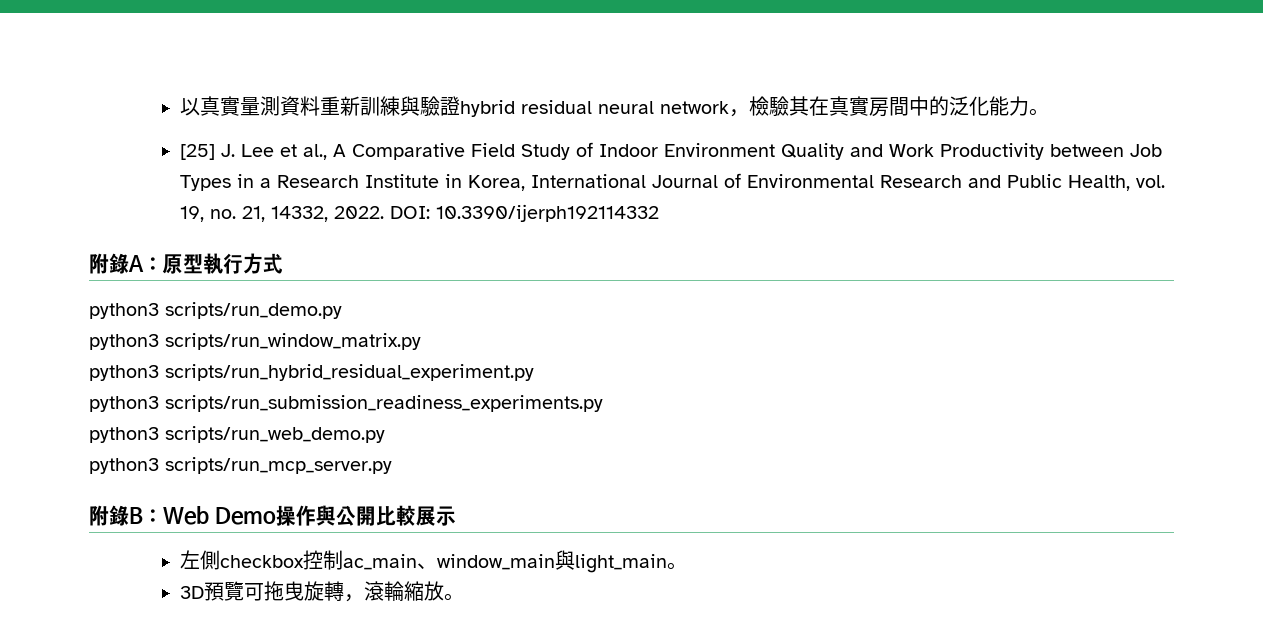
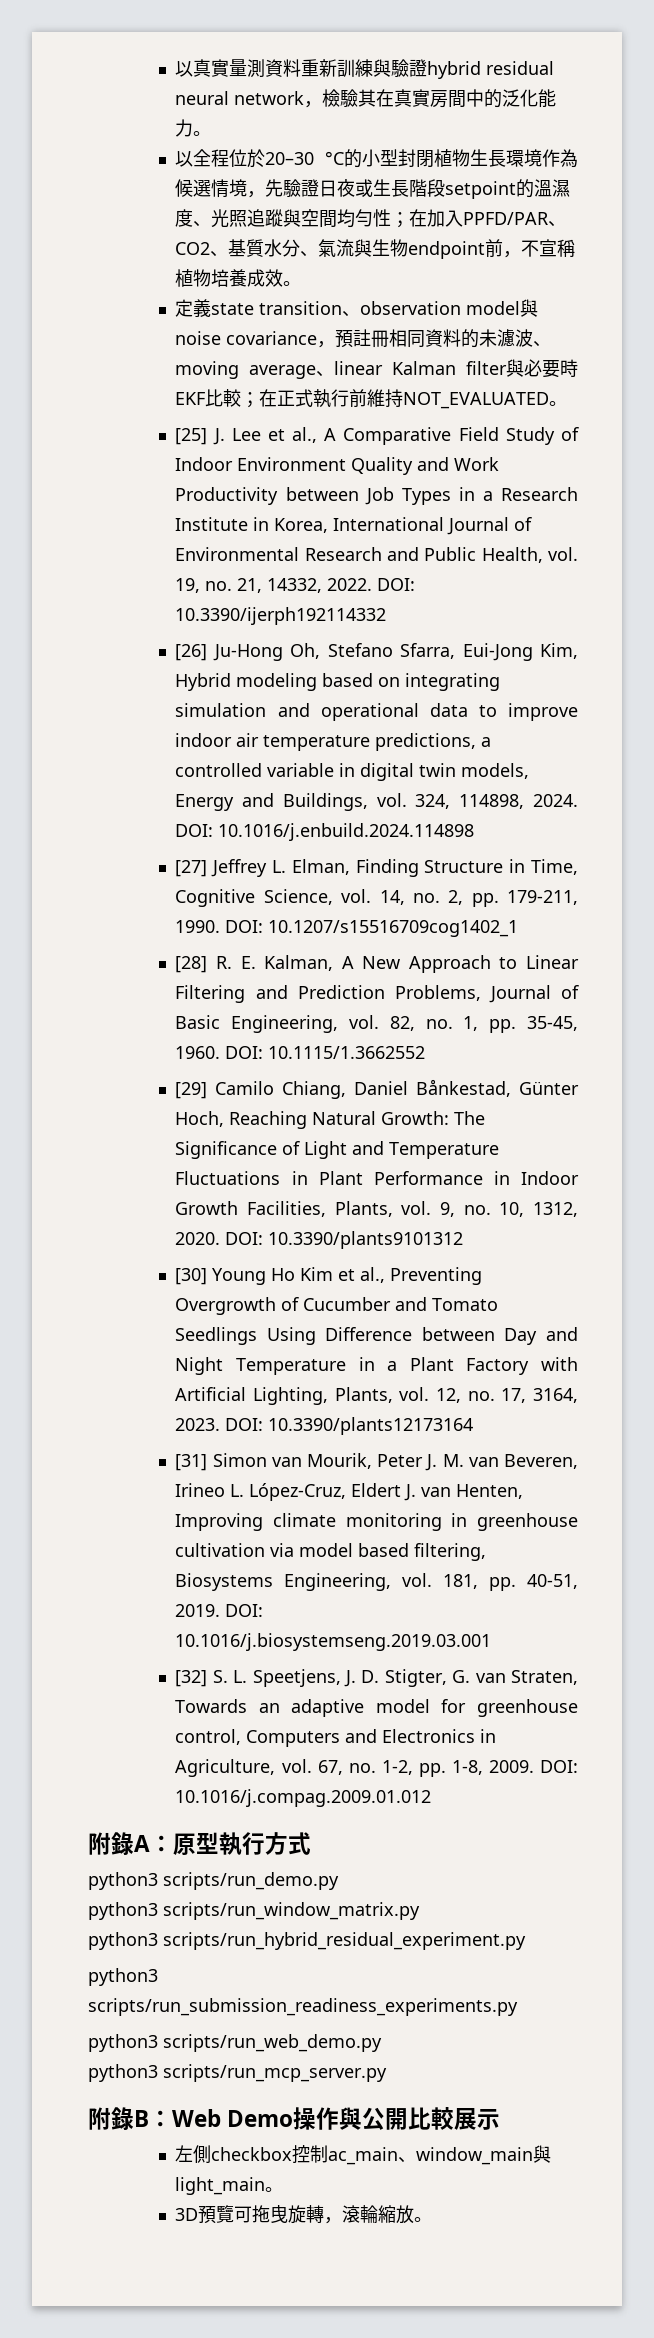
(1049, 112) none -> [175,148,578,168] [175,179,571,199] [175,209,567,228] [175,239,576,259] [175,268,302,287] [175,299,539,317] [175,329,552,348] [175,359,578,379] [175,389,568,409] // 以全程位於20–30 °C的小型封閉植物生長環境作為候選情境，先驗證日夜或生長階段setpoint的溫濕度、光照追蹤與空間均勻性；在加入PPFD/PAR、CO2、基質水分、氣流與生物endpoint前，不宣稱植物培養成效。 // 定義state transition、observation model與noise covariance，預註冊相同資料的未濾波、moving average、linear Kalman filter與必要時EKF比較；在正式執行前維持NOT_EVALUATED。
(659, 213) none -> [175,643,578,661] [175,673,501,691] [175,703,578,721] [175,733,492,751] [175,763,530,781] [175,793,578,811] [175,823,475,841] [175,859,578,877] [175,889,578,907] [175,920,519,937] [175,955,579,973] [175,985,579,1003] [175,1015,578,1033] [175,1046,426,1059] [175,1079,579,1099] [175,1111,486,1129] [175,1141,500,1159] [175,1171,579,1185] [175,1201,578,1217] [175,1231,464,1249] [175,1267,483,1285] [175,1297,499,1315] [175,1327,578,1345] [175,1357,578,1375] [175,1387,578,1405] [175,1417,474,1435] [175,1453,578,1471] [175,1483,524,1501] [175,1513,578,1531] [175,1543,487,1561] [175,1573,578,1591] [175,1604,264,1617] [175,1633,492,1651] [175,1669,578,1687] [175,1699,578,1717] [175,1729,497,1747] [175,1759,578,1777] [175,1789,432,1807] // [26] Ju-Hong Oh, Stefano Sfarra, Eui-Jong Kim, Hybrid modeling based on integrating simulation and operational data to improve indoor air temperature predictions, a controlled variable in digital twin models, Energy and Buildings, vol. 324, 114898, 2024. DOI: 10.1016/j.enbuild.2024.114898 // [27] Jeffrey L. Elman, Finding Structure in Time, Cognitive Science, vol. 14, no. 2, pp. 179-211, 1990. DOI: 10.1207/s15516709cog1402_1 // [28] R. E. Kalman, A New Approach to Linear Filtering and Prediction Problems, Journal of Basic Engineering, vol. 82, no. 1, pp. 35-45, 1960. DOI: 10.1115/1.3662552 // [29] Camilo Chiang, Daniel Bånkestad, Günter Hoch, Reaching Natural Growth: The Significance of Light and Temperature Fluctuations in Plant Performance in Indoor Growth Facilities, Plants, vol. 9, no. 10, 1312, 2020. DOI: 10.3390/plants9101312 // [30] Young Ho Kim et al., Preventing Overgrowth of Cucumber and Tomato Seedlings Using Difference between Day and Night Temperature in a Plant Factory with Artificial Lighting, Plants, vol. 12, no. 17, 3164, 2023. DOI: 10.3390/plants12173164 // [31] Simon van Mourik, Peter J. M. van Beveren, Irineo L. López-Cruz, Eldert J. van Henten, Improving climate monitoring in greenhouse cultivation via model based filtering, Biosystems Engineering, vol. 181, pp. 40-51, 2019. DOI: 10.1016/j.biosystemseng.2019.03.001 // [32] S. L. Speetjens, J. D. Stigter, G. van Straten, Towards an adaptive model for greenhouse control, Computers and Electronics in Agriculture, vol. 67, no. 1-2, pp. 1-8, 2009. DOI: 10.1016/j.compag.2009.01.012

